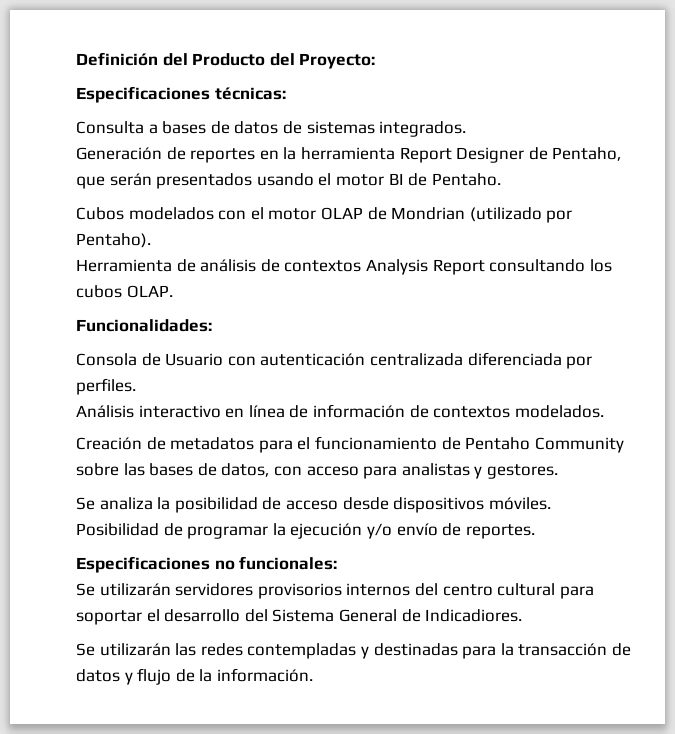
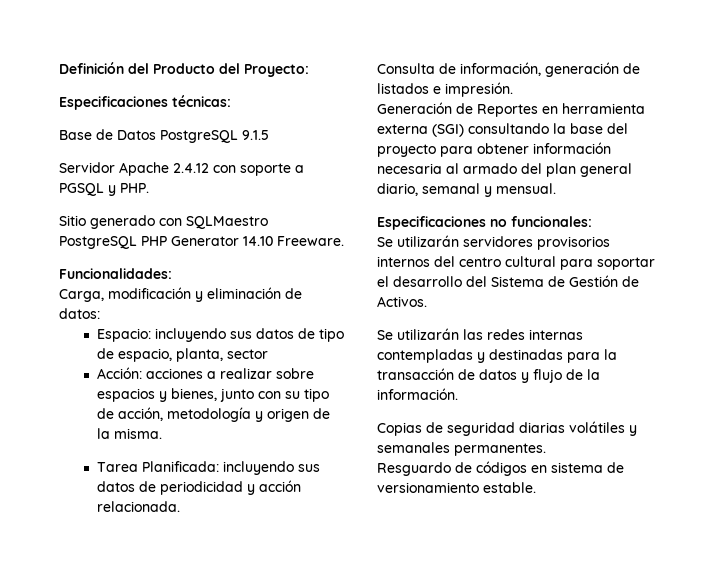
[76,121,467,137] [76,147,622,163] [76,173,501,189] [76,207,573,223] [76,233,151,248] [76,259,612,275] [76,285,173,298] [76,319,212,332] [76,352,593,369] [76,378,136,395] [76,404,604,418] [76,436,624,453] [76,463,558,479] [76,497,551,513] [76,523,535,539] Consulta a bases de datos de sistemas integrados. // Generación de reportes en la herramienta Report Designer de Pentaho, que serán presentados usando el motor BI de Pentaho. // Cubos modelados con el motor OLAP de Mondrian (utilizado por Pentaho). // Herramienta de análisis de contextos Analysis Report consultando los cubos OLAP. // Funcionalidades: // Consola de Usuario con autenticación centralizada diferenciada por perfiles. // Análisis interactivo en línea de información de contextos modelados. // Creación de metadatos para el funcionamiento de Pentaho Community sobre las bases de datos, con acceso para analistas y gestores. // Se analiza la posibilidad de acceso desde dispositivos móviles. // Posibilidad de programar la ejecución y/o envío de reportes. -> [59,129,269,143] [59,162,304,176] [59,183,149,196] [59,215,268,229] [59,236,344,249] [59,268,172,279] [59,287,302,302] [59,308,100,319] [96,328,344,342] [96,348,268,362] [96,367,314,379] [96,388,329,402] [96,407,330,422] [96,428,162,439] [96,461,320,475] [96,480,301,495] [96,501,180,512] [377,62,640,77] [377,82,513,97] [377,102,645,117] [377,123,628,137] [377,142,611,157] [377,163,632,177] [377,183,556,197] Base de Datos PostgreSQL 9.1.5 // Servidor Apache 2.4.12 con soporte a PGSQL y PHP. // Sitio generado con SQLMaestro PostgreSQL PHP Generator 14.10 Freeware. // Funcionalidades: // Carga, modificación y eliminación de datos: // Espacio: incluyendo sus datos de tipo de espacio, planta, sector // Acción: acciones a realizar sobre espacios y bienes, junto con su tipo de acción, metodología y origen de la misma. // Tarea Planificada: incluyendo sus datos de periodicidad y acción relacionada. // Consulta de información, generación de listados e impresión. // Generación de Reportes en herramienta externa (SGI) consultando la base del proyecto para obtener información necesaria al armado del plan general diario, semanal y mensual.
[338,609,523,622] General de Indicadiores. -> [548,275,639,287] [377,296,427,307] de Gestión de Activos.
(243, 649) none -> [529,329,583,340] internas
(313, 675) none -> [377,421,637,436] [377,442,546,456] [377,461,624,476] [377,482,536,493] // Copias de seguridad diarias volátiles y semanales permanentes. // Resguardo de códigos en sistema de versionamiento estable.

